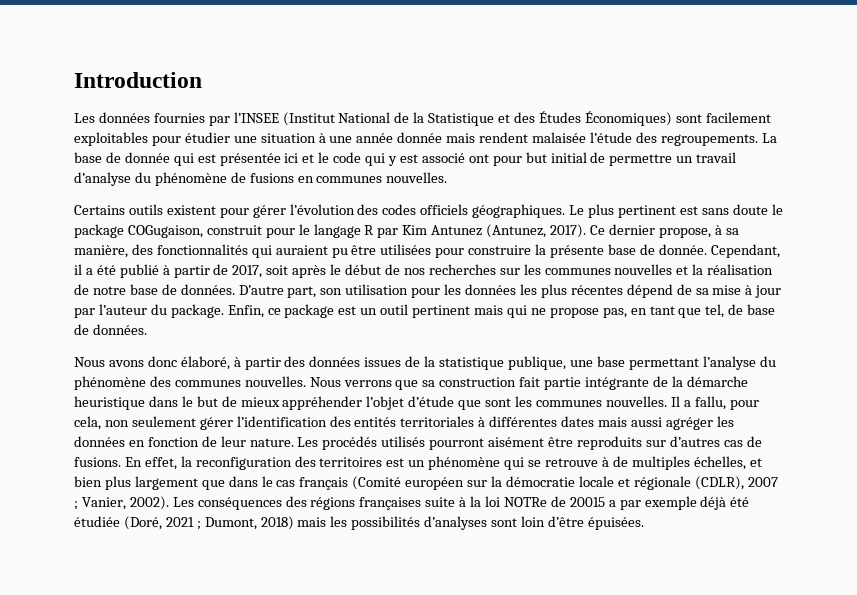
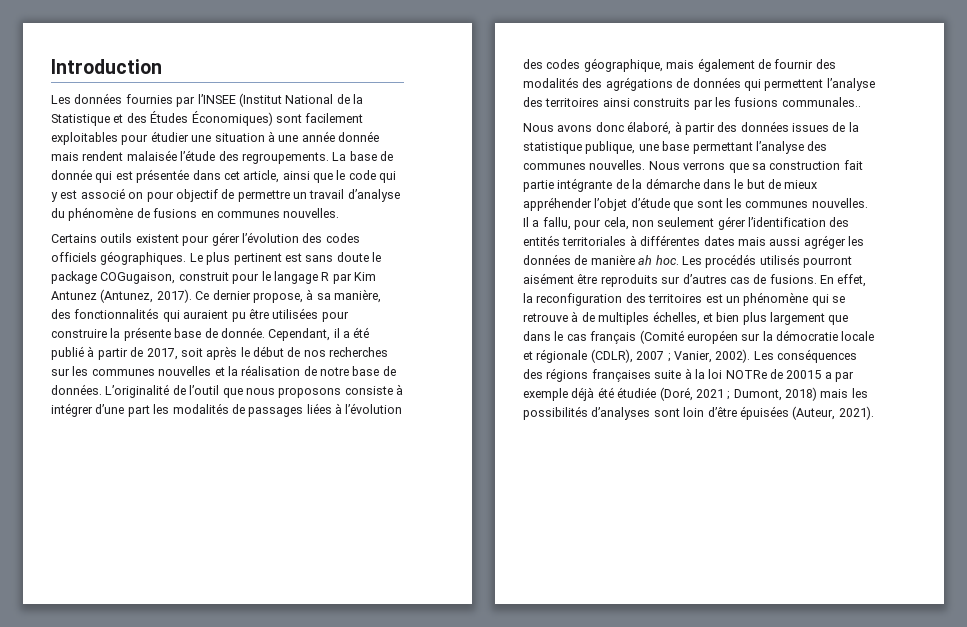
[284,153,315,163] ici et -> [192,170,333,183] dans cet article, ainsi que
[468,152,587,166] ont pour but initial -> [128,189,218,202] on pour objectif
[238,284,782,298] [74,304,776,318] [74,324,147,335] D’autre part, son utilisation pour les données les plus récentes dépend de sa mise à jour par l’auteur du package. Enfin, ce package est un outil pertinent mais qui ne propose pas, en tant que tel, de base de données. -> [105,384,403,398] [51,403,403,417] [523,58,836,72] [523,77,875,91] [523,97,861,110] L’originalité de l’outil que nous proposons consiste à intégrer d’une part les modalités de passages liées à l’évolution des codes géographique, mais également de fournir des modalités des agrégations de données qui permettent l’analyse des territoires ainsi construits par les fusions communales..
[759,356,776,367] [74,376,146,390] du phénomène -> (804, 147) none
[74,396,145,410] heuristique -> (700, 183) none
[128,436,294,447] en fonction de leur nature. -> [574,254,679,265] de manière ah hoc.
[587,517,644,530] épuisées. -> [739,406,874,420] épuisées (Auteur, 2021).

